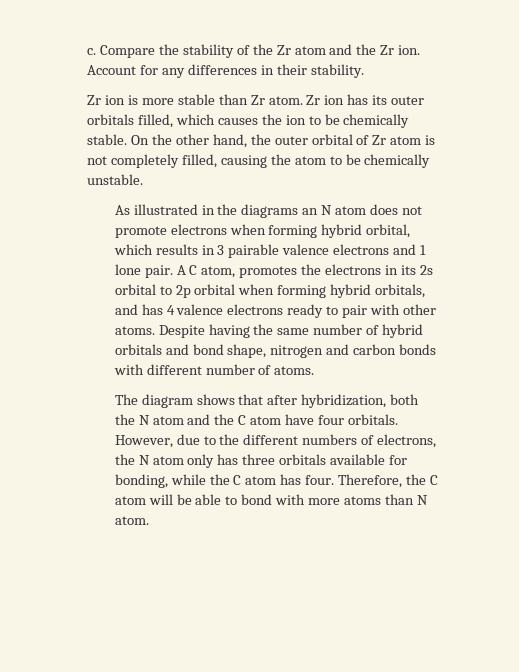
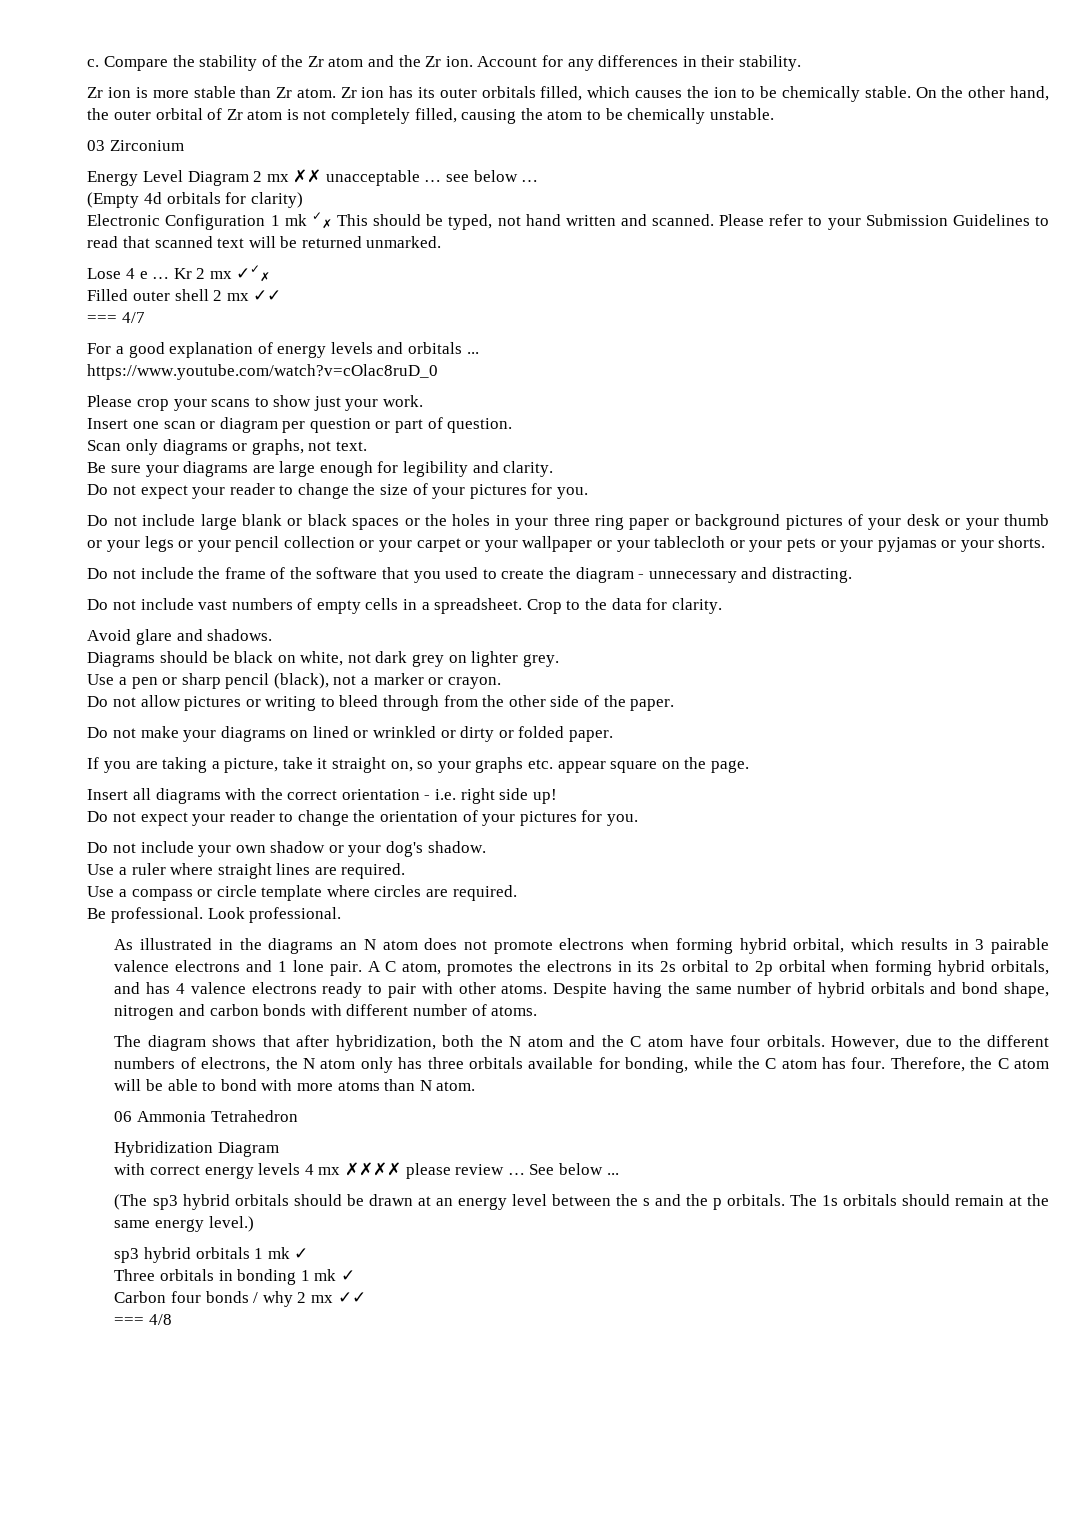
(144, 179) none -> [87,140,184,151] [87,169,539,186] [87,192,303,208] [87,212,1049,230] [87,236,442,248] [87,265,271,282] [87,289,282,301] [87,312,145,323] [87,342,479,358] [87,364,439,380] [87,395,424,411] [87,417,513,433] [87,439,367,455] [87,461,554,477] [87,483,588,499] [87,514,1050,530] [87,536,1046,552] [87,567,852,583] [87,598,722,614] [87,629,273,645] [87,651,559,667] [87,673,501,689] [87,695,675,711] [87,726,613,742] [87,757,749,773] [87,788,557,804] [87,810,638,826] [87,841,486,857] [87,863,406,879] [87,885,517,901] [87,907,342,923] // 03 Zirconium // Energy Level Diagram 2 mx ✗✗ unacceptable … see below … // (Empty 4d orbitals for clarity) // Electronic Configuration 1 mk ✓✗ This should be typed, not hand written and scanned. Please refer to your Submission Guidelines to read that scanned text will be returned unmarked. // Lose 4 e … Kr 2 mx ✓✓✗ // Filled outer shell 2 mx ✓✓ // === 4/7 // For a good explanation of energy levels and orbitals ... // https://www.youtube.com/watch?v=cOlac8ruD_0 // Please crop your scans to show just your work. // Insert one scan or diagram per question or part of question. // Scan only diagrams or graphs, not text. // Be sure your diagrams are large enough for legibility and clarity. // Do not expect your reader to change the size of your pictures for you. // Do not include large blank or black spaces or the holes in your three ring paper or background pictures of your desk or your thumb or your legs or your pencil collection or your carpet or your wallpaper or your tablecloth or your pets or your pyjamas or your shorts. // Do not include the frame of the software that you used to create the diagram - unnecessary and distracting. // Do not include vast numbers of empty cells in a spreadsheet. Crop to the data for clarity. // Avoid glare and shadows. // Diagrams should be black on white, not dark grey on lighter grey. // Use a pen or sharp pencil (black), not a marker or crayon. // Do not allow pictures or writing to bleed through from the other side of the paper. // Do not make your diagrams on lined or wrinkled or dirty or folded paper. // If you are taking a picture, take it straight on, so your graphs etc. appear square on the page. // Insert all diagrams with the correct orientation - i.e. right side up! // Do not expect your reader to change the orientation of your pictures for you. // Do not include your own shadow or your dog's shadow. // Use a ruler where straight lines are required. // Use a compass or circle template where circles are required. // Be professional. Look professional.
(149, 520) none -> [114,1110,298,1122] [114,1141,280,1157] [114,1162,619,1179] [114,1194,1050,1210] [114,1216,254,1232] [114,1247,309,1263] [114,1269,356,1285] [114,1291,366,1307] [114,1314,173,1325] // 06 Ammonia Tetrahedron // Hybridization Diagram // with correct energy levels 4 mx ✗✗✗✗ please review … See below ... // (The sp3 hybrid orbitals should be drawn at an energy level between the s and the p orbitals. The 1s orbitals should remain at the same energy level.) // sp3 hybrid orbitals 1 mk ✓ // Three orbitals in bonding 1 mk ✓ // Carbon four bonds / why 2 mx ✓✓ // === 4/8

